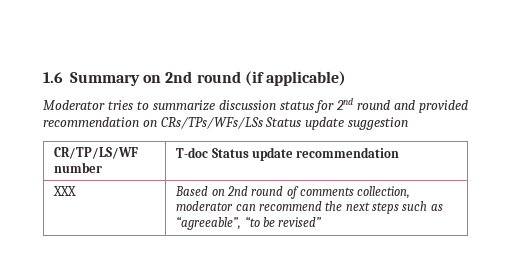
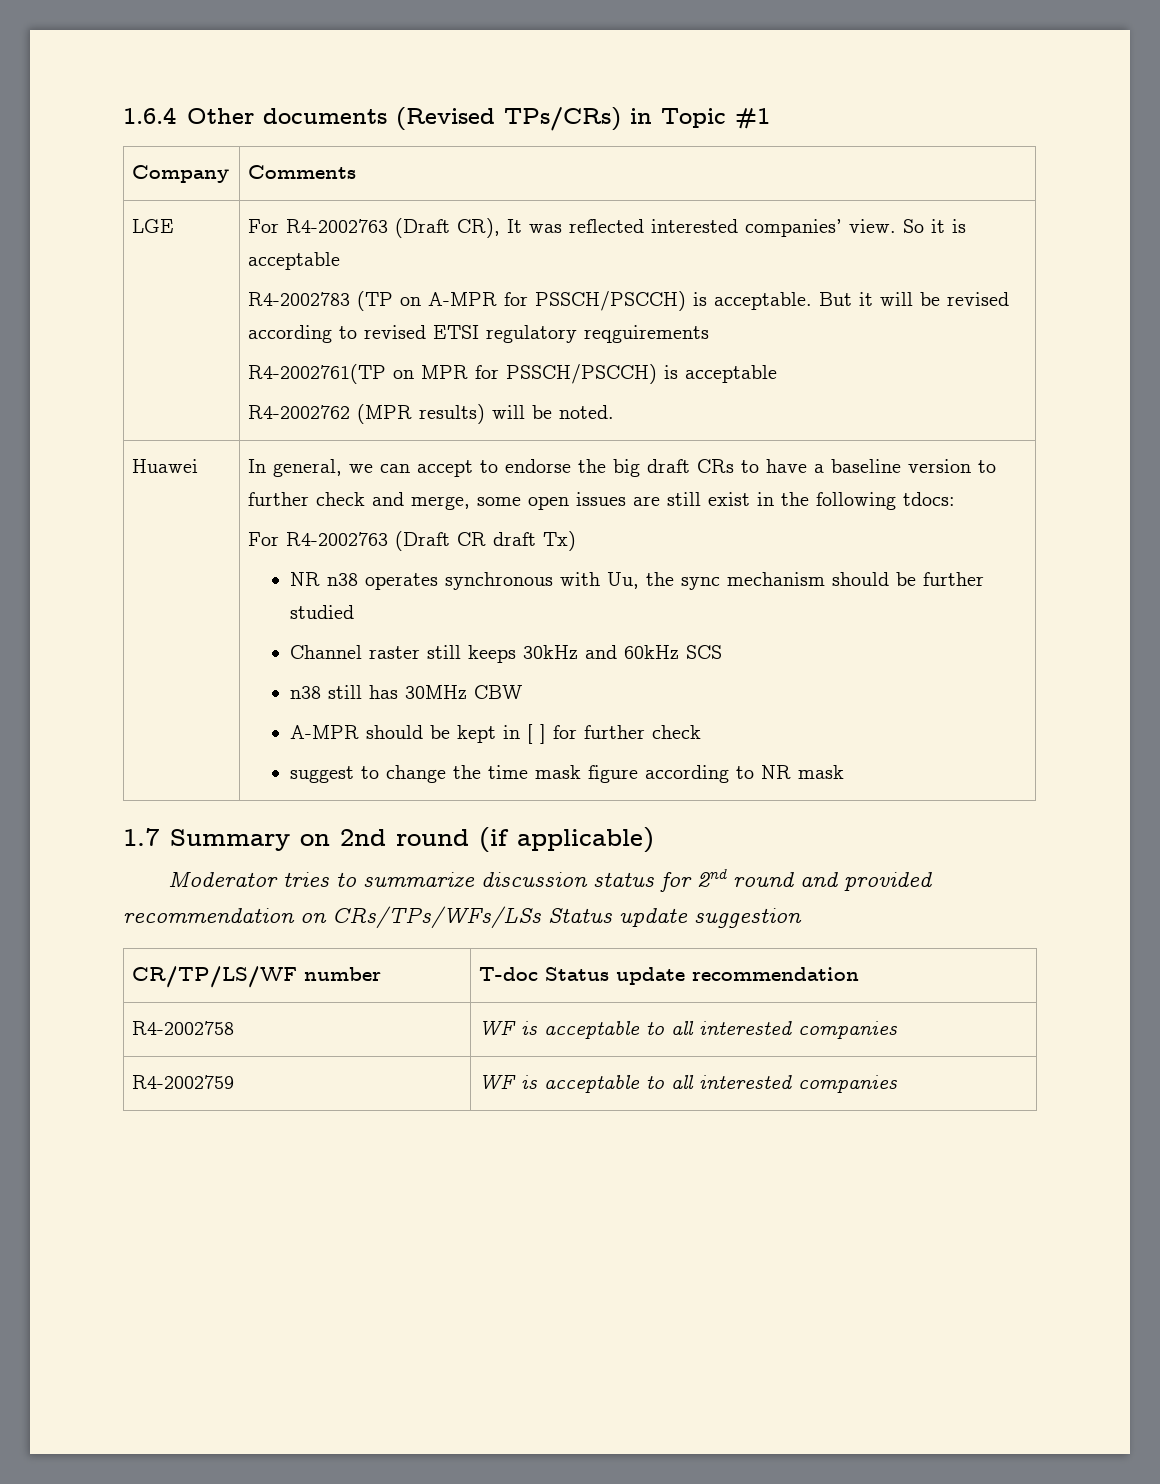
[43,72,63,83] 1.6 -> [123,107,770,131] [132,165,230,183] [248,165,357,179] [132,219,175,233] [248,218,967,238] [248,252,341,270] [248,291,1010,311] [248,325,710,343] [248,364,778,384] [248,404,615,424] [132,459,199,473] [248,459,997,477] [248,492,956,510] [248,531,577,551] [289,572,984,590] [289,605,354,619] [289,645,722,663] [289,685,522,700] [289,724,701,744] [289,765,844,783] [123,828,159,846] 1.6.4 Other documents (Revised TPs/CRs) in Topic #1 // Company | Comments // LGE | For R4-2002763 (Draft CR), It was reflected interested companies’ view. So it is acceptable // R4-2002783 (TP on A-MPR for PSSCH/PSCCH) is acceptable. But it will be revised according to revised ETSI regulatory reqguirements // R4-2002761(TP on MPR for PSSCH/PSCCH) is acceptable // R4-2002762 (MPR results) will be noted. // Huawei | In general, we can accept to endorse the big draft CRs to have a baseline version to further check and merge, some open issues are still exist in the following tdocs: // For R4-2002763 (Draft CR draft Tx) // NR n38 operates synchronous with Uu, the sync mechanism should be further studied // Channel raster still keeps 30kHz and 60kHz SCS // n38 still has 30MHz CBW // A-MPR should be kept in [ ] for further check // suggest to change the time mask figure according to NR mask // 1.7
[53,186,77,196] [175,186,411,199] [176,201,443,214] [176,216,322,230] XXX | Based on 2nd round of comments collection, moderator can recommend the next steps such as “agreeable”, “to be revised” -> [132,1021,235,1035] [479,1020,898,1039] [132,1075,235,1089] [479,1074,898,1093] R4-2002758 | WF is acceptable to all interested companies // R4-2002759 | WF is acceptable to all interested companies

